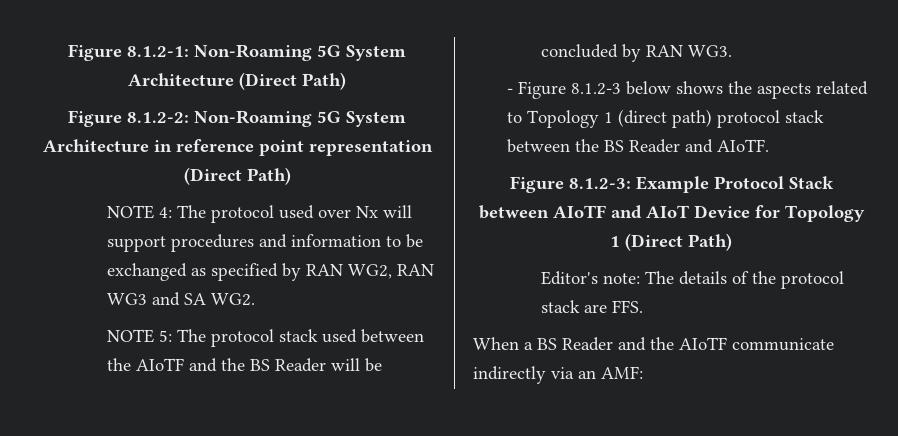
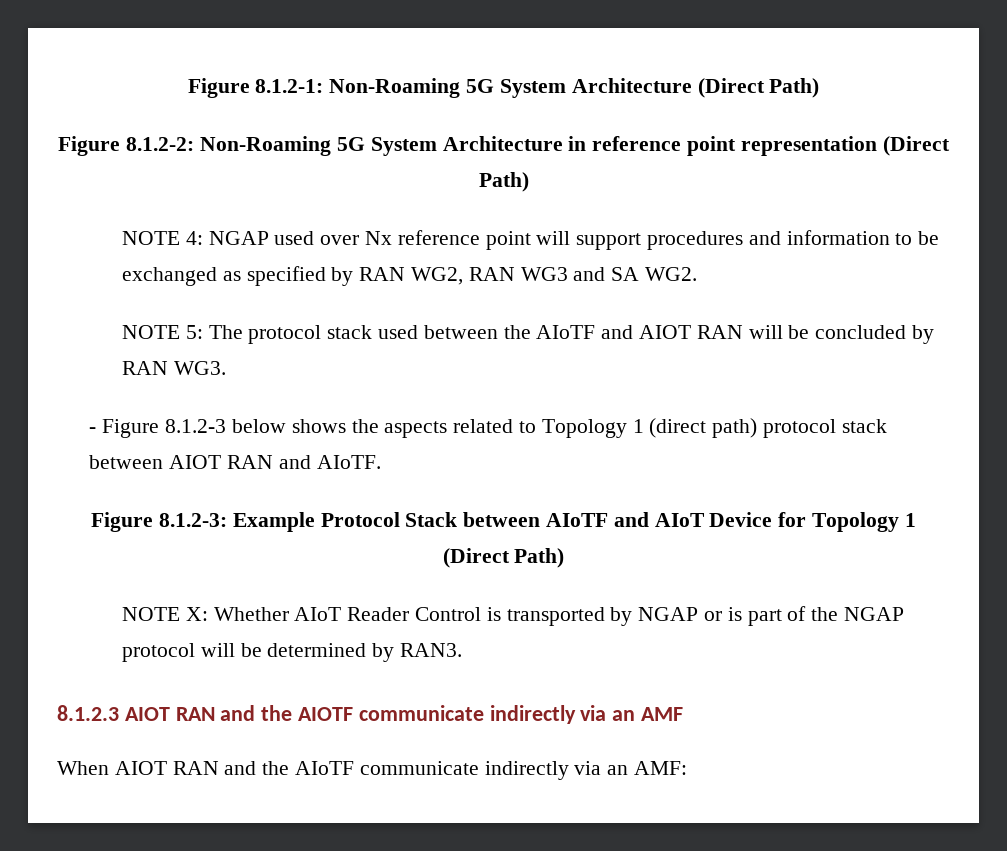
[176,205,274,223] The protocol -> [208,231,269,245] NGAP
(378, 212) none -> [397,230,531,250] reference point
[220,358,326,372] the BS Reader -> [639,325,743,339] AIOT RAN
[574,139,680,153] the BS Reader -> [169,455,274,469] AIOT RAN
[540,271,844,289] [540,300,643,313] [473,337,613,351] Editor's note: The details of the protocol stack are FFS. // When a BS Reader -> [121,606,905,626] [121,643,462,662] [57,705,684,724] [57,761,219,775] NOTE X: Whether AIoT Reader Control is transported by NGAP or is part of the NGAP protocol will be determined by RAN3. // 8.1.2.3 AIOT RAN and the AIOTF communicate indirectly via an AMF // When AIOT RAN

